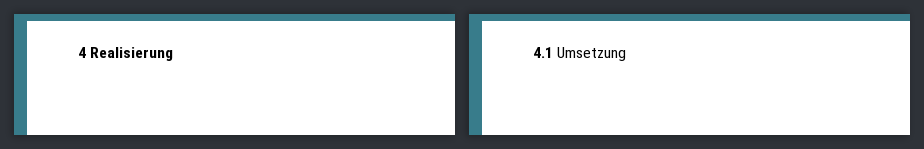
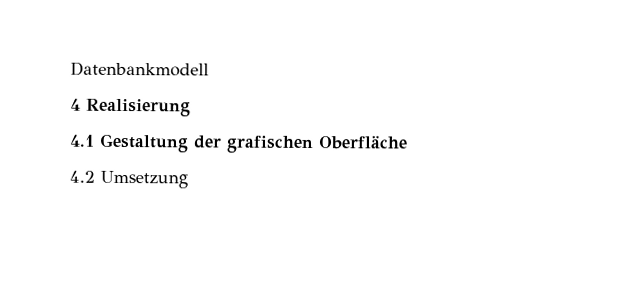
(78, 52) none -> [70,61,209,77] Datenbankmodell //
(553, 52) none -> [99,133,408,154] [69,170,95,183] Gestaltung der grafischen Oberfläche // 4.2

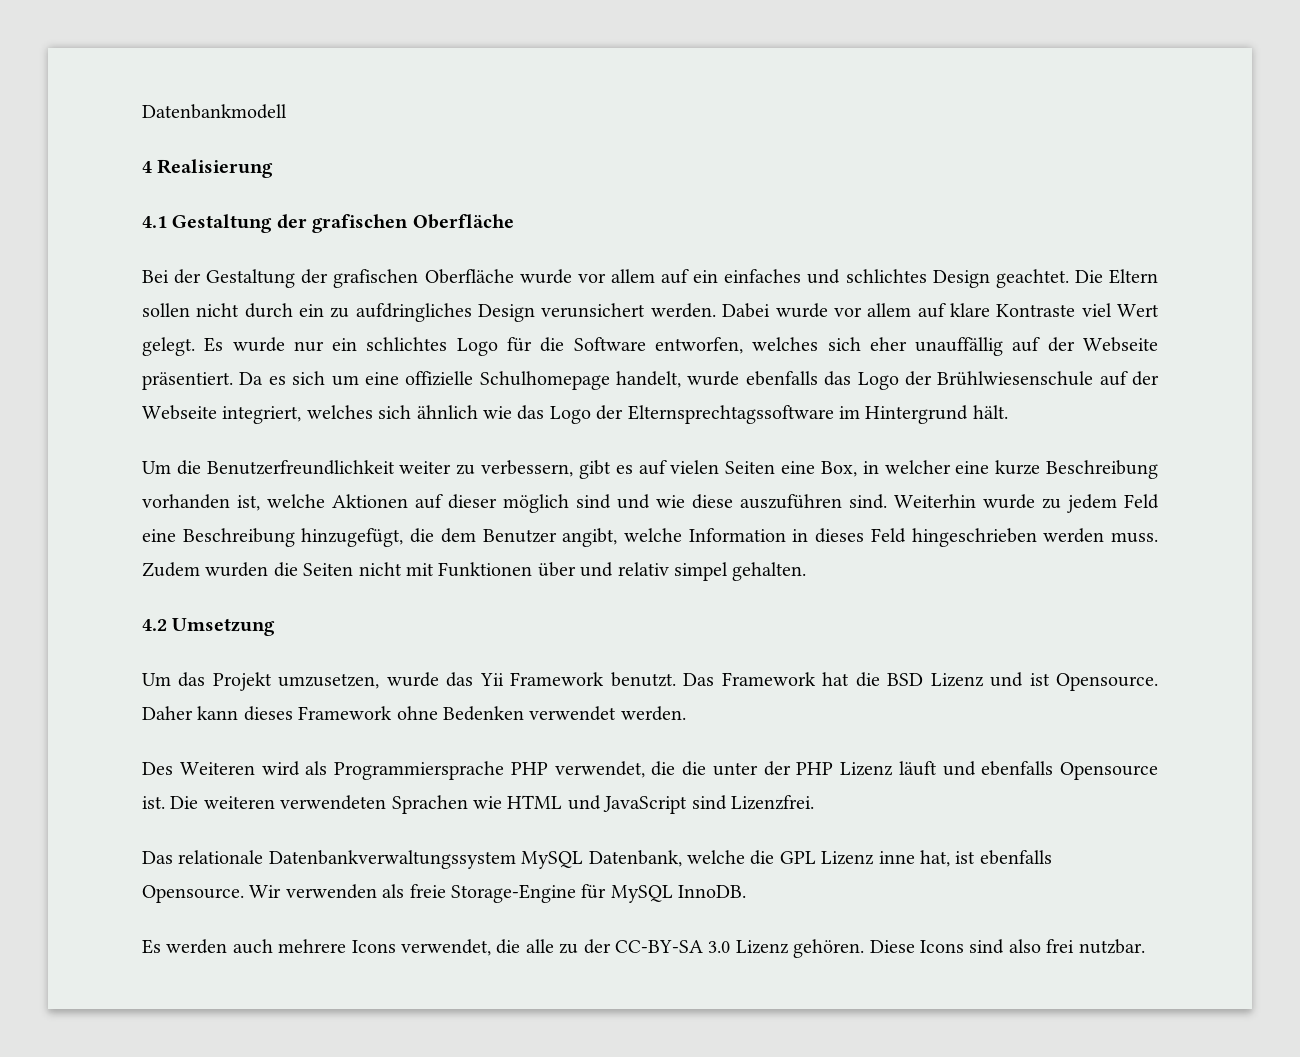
[69,170,188,189] 4.2 Umsetzung -> [142,269,1158,288] [142,303,1160,322] [142,337,1158,356] [142,371,1159,390] [142,405,1008,424] [142,460,1159,479] [142,494,1159,513] [142,528,1158,547] [142,562,807,581] [142,618,276,636] [142,672,1159,691] [142,706,686,721] [142,761,1158,780] [142,795,814,814] [142,850,1052,869] [142,884,747,903] [142,939,1145,958] Bei der Gestaltung der grafischen Oberfläche wurde vor allem auf ein einfaches und schlichtes Design geachtet. Die Eltern sollen nicht durch ein zu aufdringliches Design verunsichert werden. Dabei wurde vor allem auf klare Kontraste viel Wert gelegt. Es wurde nur ein schlichtes Logo für die Software entworfen, welches sich eher unauffällig auf der Webseite präsentiert. Da es sich um eine offizielle Schulhomepage handelt, wurde ebenfalls das Logo der Brühlwiesenschule auf der Webseite integriert, welches sich ähnlich wie das Logo der Elternsprechtagssoftware im Hintergrund hält. // Um die Benutzerfreundlichkeit weiter zu verbessern, gibt es auf vielen Seiten eine Box, in welcher eine kurze Beschreibung vorhanden ist, welche Aktionen auf dieser möglich sind und wie diese auszuführen sind. Weiterhin wurde zu jedem Feld eine Beschreibung hinzugefügt, die dem Benutzer angibt, welche Information in dieses Feld hingeschrieben werden muss. Zudem wurden die Seiten nicht mit Funktionen über und relativ simpel gehalten. // 4.2 Umsetzung // Um das Projekt umzusetzen, wurde das Yii Framework benutzt. Das Framework hat die BSD Lizenz und ist Opensource. Daher kann dieses Framework ohne Bedenken verwendet werden. // Des Weiteren wird als Programmiersprache PHP verwendet, die die unter der PHP Lizenz läuft und ebenfalls Opensource ist. Die weiteren verwendeten Sprachen wie HTML und JavaScript sind Lizenzfrei. // Das relationale Datenbankverwaltungssystem MySQL Datenbank, welche die GPL Lizenz inne hat, ist ebenfalls Opensource. Wir verwenden als freie Storage-Engine für MySQL InnoDB. // Es werden auch mehrere Icons verwendet, die alle zu der CC-BY-SA 3.0 Lizenz gehören. Diese Icons sind also frei nutzbar.

